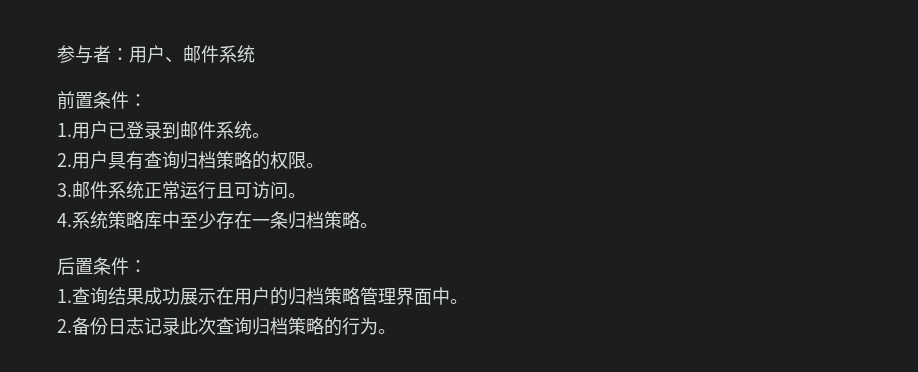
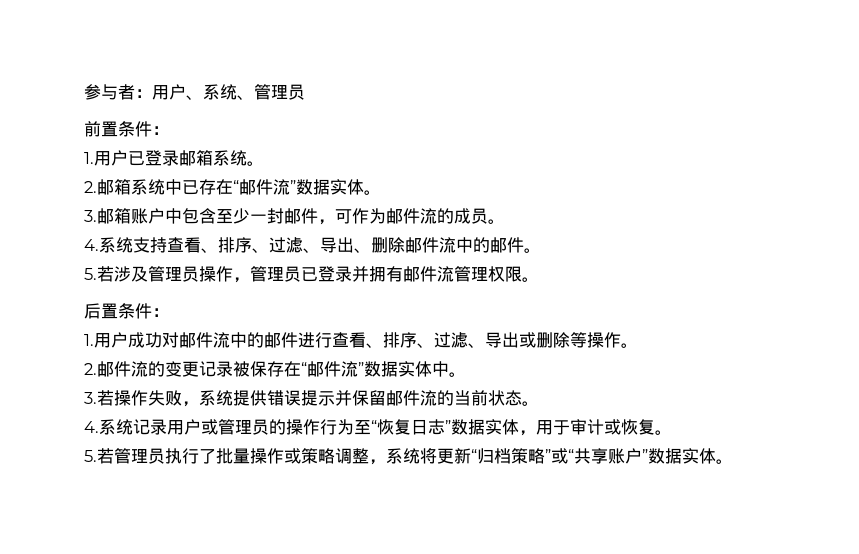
[183,45,255,63] 邮件系统 -> [203,84,305,100] 系统、管理员
[162,121,216,139] 到邮件 -> [179,150,213,166] 邮箱
[72,151,324,170] [57,181,306,199] [57,211,378,229] [57,257,147,275] [57,287,468,306] [57,317,378,336] 用户具有查询归档策略的权限。 // 3.邮件系统正常运行且可访问。 // 4.系统策略库中至少存在一条归档策略。 // 后置条件： // 1.查询结果成功展示在用户的归档策略管理界面中。 // 2.备份日志记录此次查询归档策略的行为 -> [97,179,381,195] [84,208,505,225] [84,237,541,253] [84,266,539,283] [84,303,169,319] [84,332,638,348] [84,361,466,377] [84,390,539,407] [84,419,672,436] [84,448,716,465] 邮箱系统中已存在“邮件流”数据实体。 // 3.邮箱账户中包含至少一封邮件，可作为邮件流的成员。 // 4.系统支持查看、排序、过滤、导出、删除邮件流中的邮件。 // 5.若涉及管理员操作，管理员已登录并拥有邮件流管理权限。 // 后置条件： // 1.用户成功对邮件流中的邮件进行查看、排序、过滤、导出或删除等操作。 // 2.邮件流的变更记录被保存在“邮件流”数据实体中。 // 3.若操作失败，系统提供错误提示并保留邮件流的当前状态。 // 4.系统记录用户或管理员的操作行为至“恢复日志”数据实体，用于审计或恢复。 // 5.若管理员执行了批量操作或策略调整，系统将更新“归档策略”或“共享账户”数据实体

